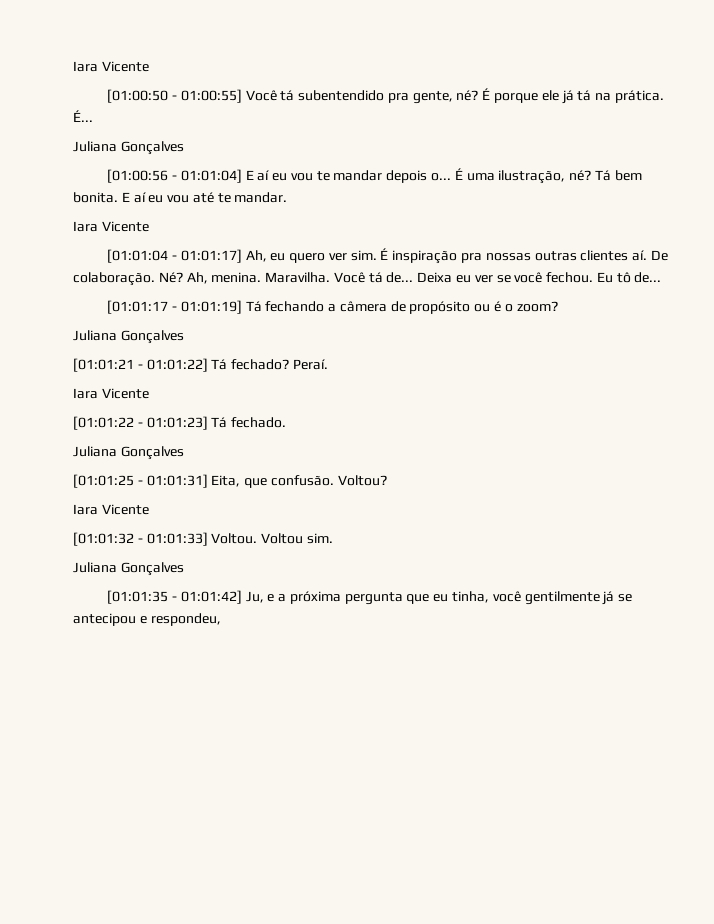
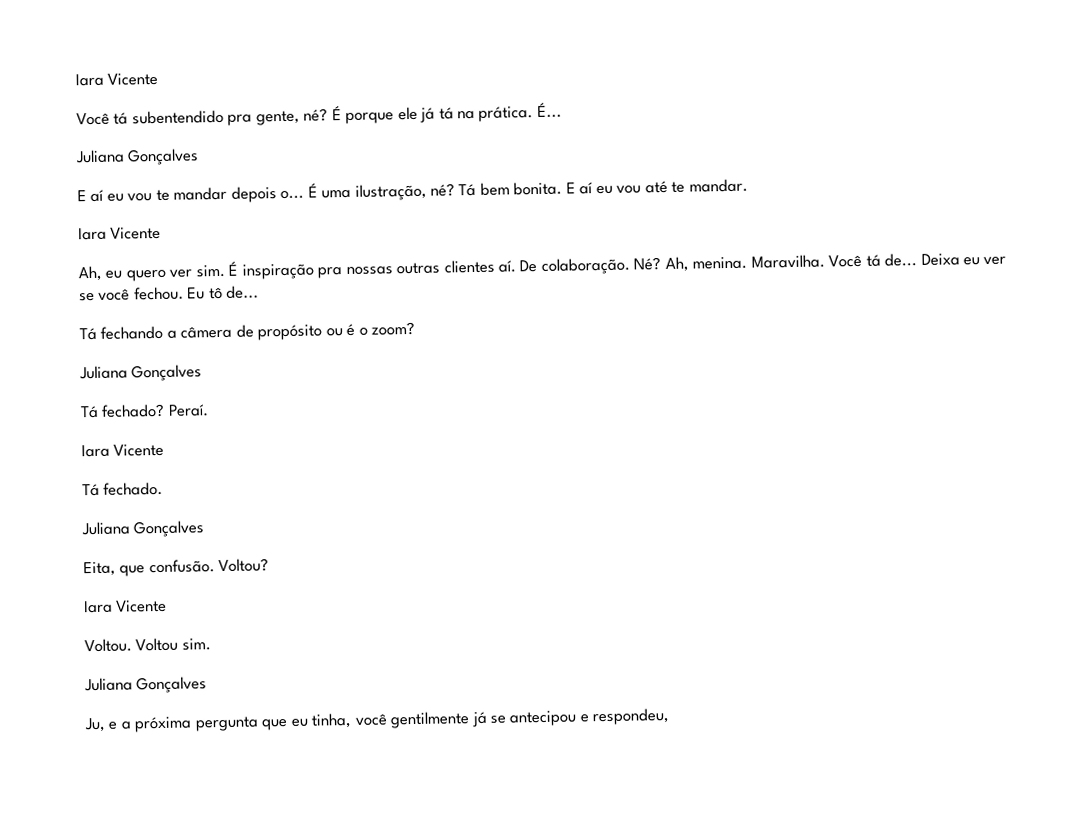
[73,61,149,72] [107,89,242,103] Iara Vicente // [01:00:50 - 01:00:55] -> [75,72,159,87] Iara Vicente //
[107,169,242,183] [01:00:56 - 01:01:04] -> (200, 157) none
[107,249,242,263] [01:01:04 - 01:01:17] -> (162, 233) none
[107,300,242,314] [01:01:17 - 01:01:19] -> (260, 292) none
[73,358,208,372] [01:01:21 - 01:01:22] -> (203, 373) none
[73,416,208,430] [01:01:22 - 01:01:23] -> (165, 450) none
[73,474,208,488] [01:01:25 - 01:01:31] -> (205, 529) none
[73,532,208,546] [01:01:32 - 01:01:33] -> (168, 606) none
[107,590,242,604] [01:01:35 - 01:01:42] -> (208, 685) none

